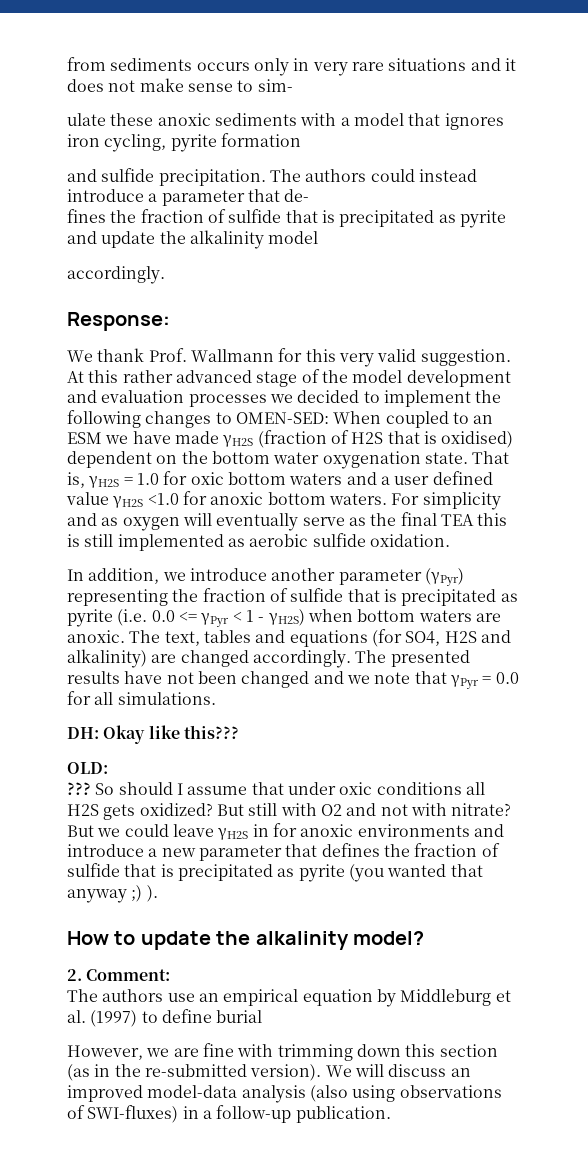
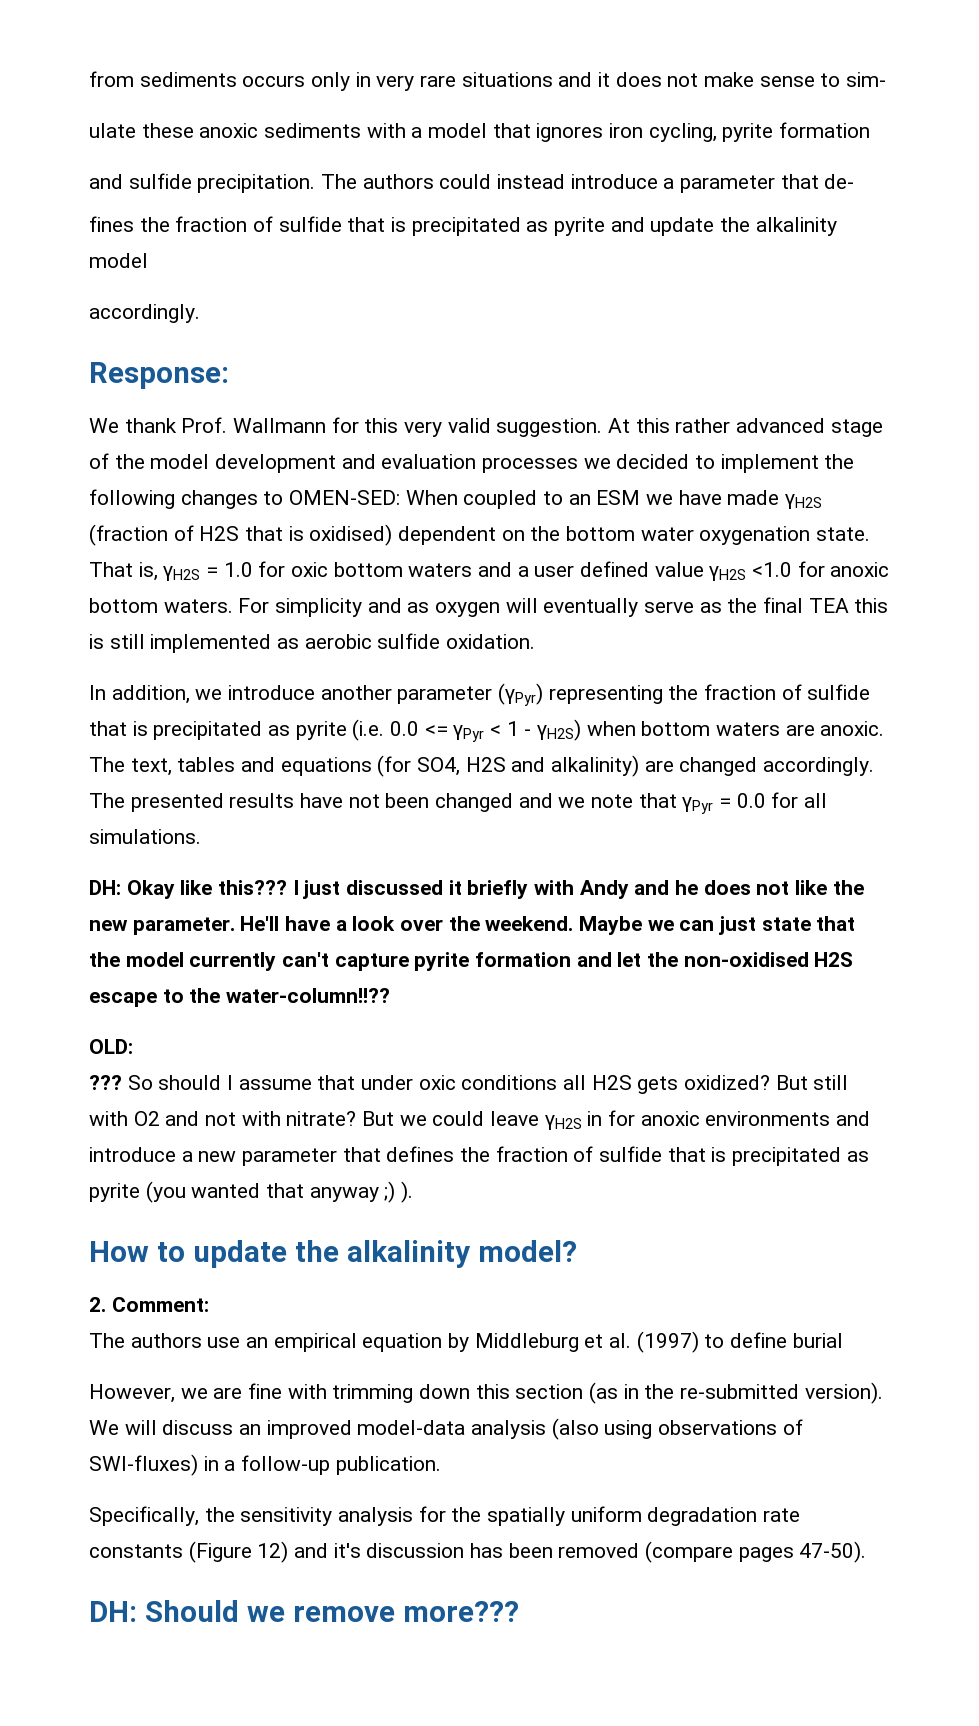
(239, 732) none -> [292,880,864,899] [89,916,856,935] [89,952,854,971] [89,988,391,1007] I just discussed it briefly with Andy and he does not like the new parameter. He'll have a look over the weekend. Maybe we can just state that the model currently can't capture pyrite formation and let the non-oxidised H2S escape to the water-column!!??
(391, 1114) none -> [89,1506,801,1526] [89,1541,867,1563] [89,1600,519,1622] // Specifically, the sensitivity analysis for the spatially uniform degradation rate constants (Figure 12) and it's discussion has been removed (compare pages 47-50). // DH: Should we remove more???

